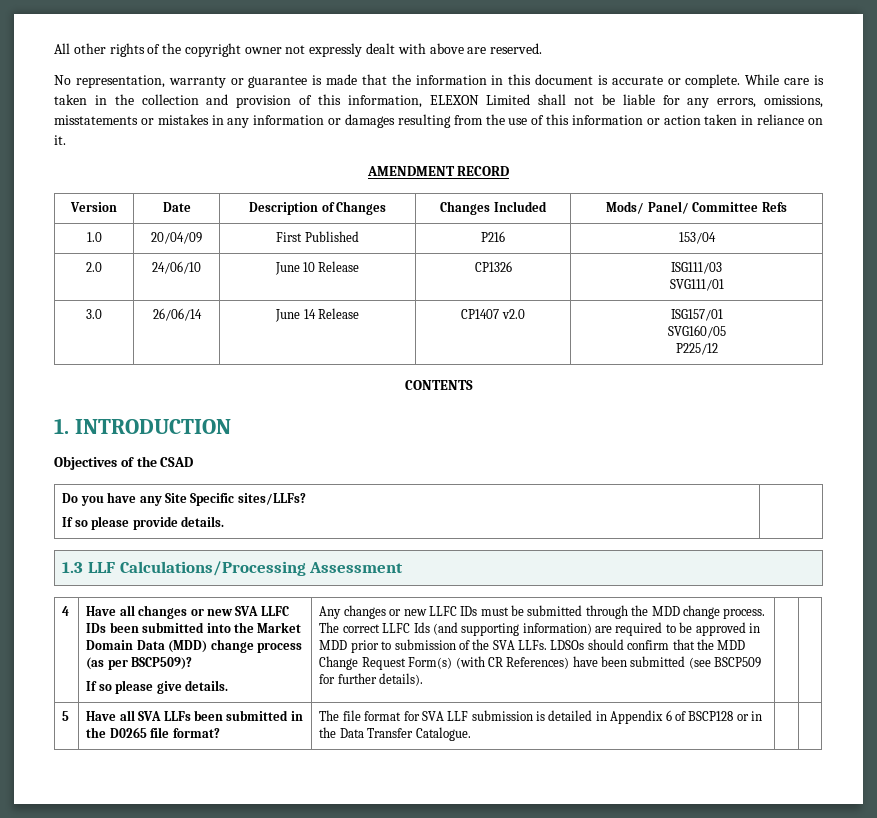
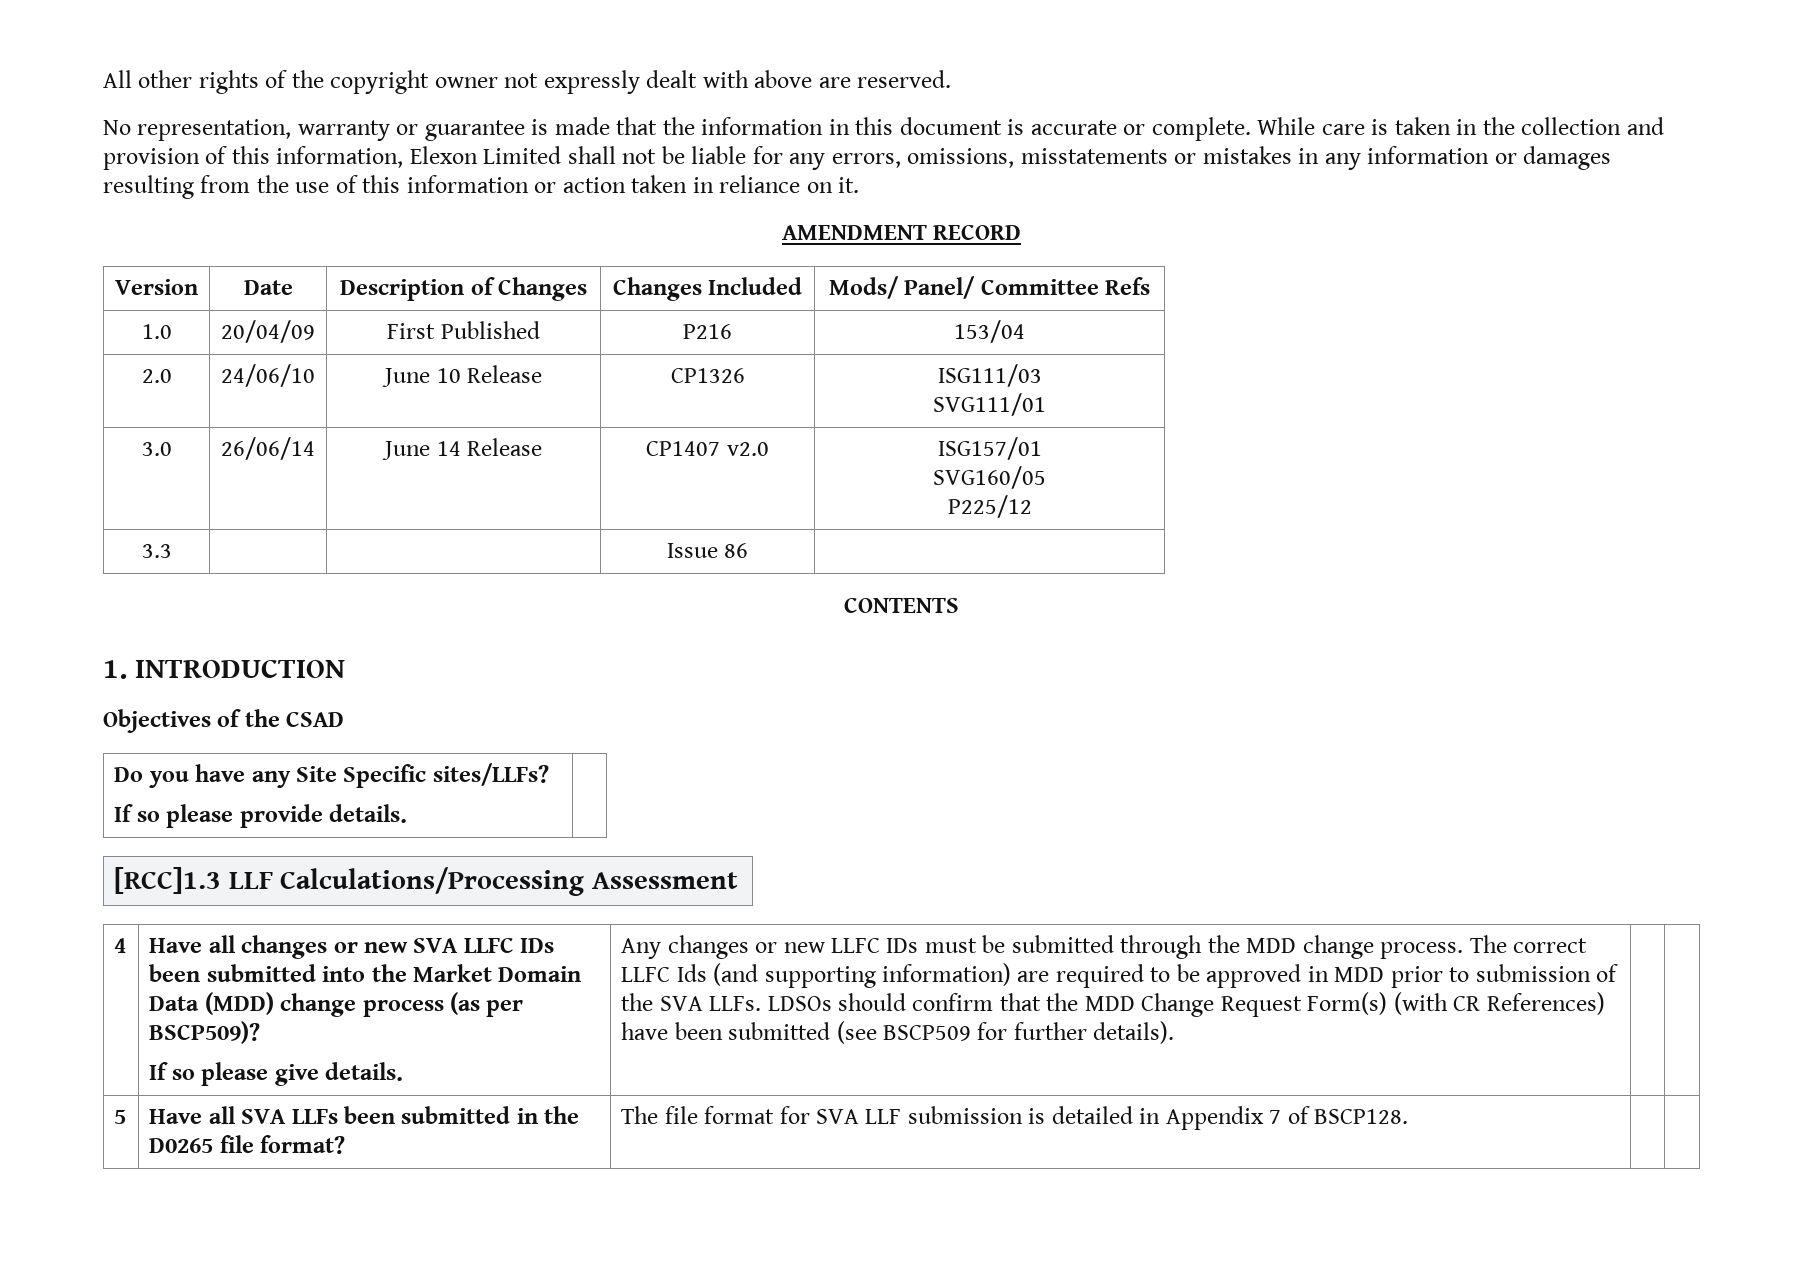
[429,95,479,105] ELEXON -> [409,146,478,164] Elexon
(718, 349) none -> [141,544,172,558] [666,543,749,558] // 3.3 | | | Issue 86 |
[62,562,84,573] 1.3 -> [114,867,222,894] [RCC]1.3
[665,710,763,721] [319,727,471,741] 6 of BSCP128 or in the Data Transfer Catalogue. -> [1269,1106,1409,1124] 7 of BSCP128.

